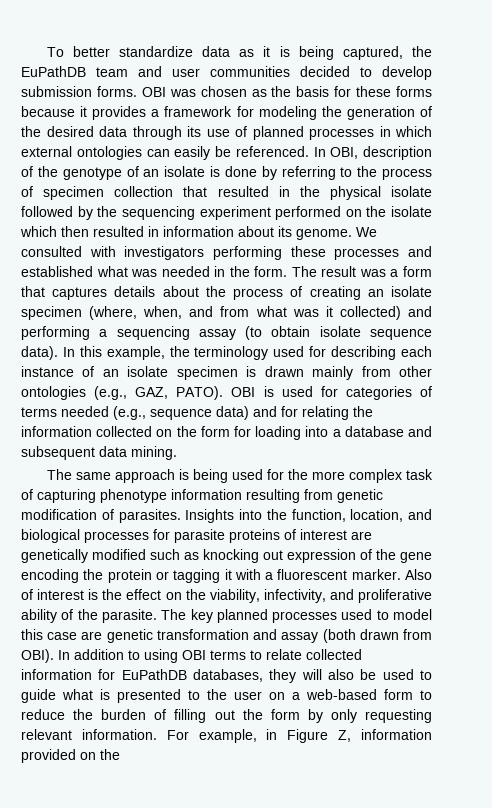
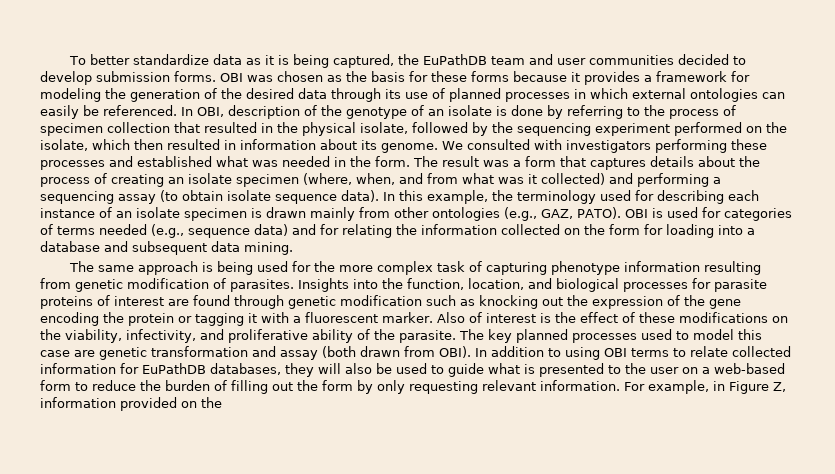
[391,186,432,197] isolate -> [360,122,408,134] isolate,
[391,206,432,217] isolate -> [40,139,88,151] isolate,
[21,549,146,563] genetically modified -> [193,295,422,309] found through genetic modification
(283, 555) none -> [567,295,588,306] the
(162, 594) none -> [621,312,768,323] of these modifications

